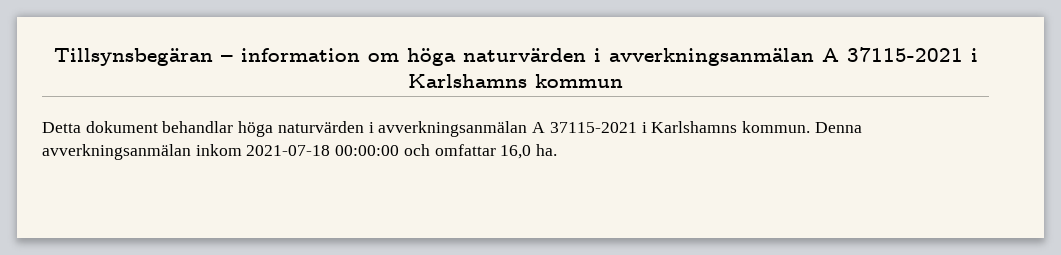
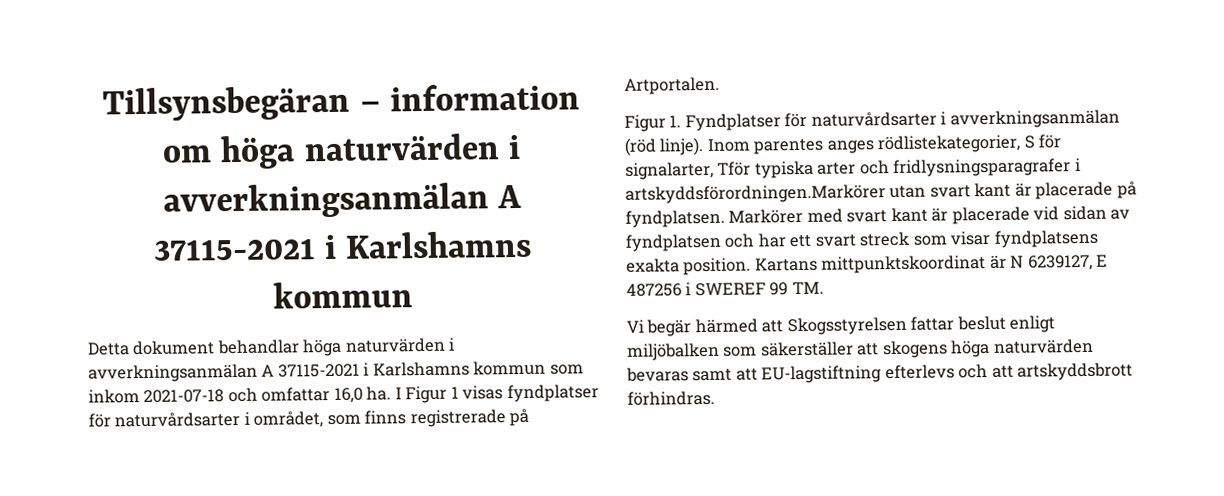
[741,121,862,133] [42,144,191,160] kommun. Denna avverkningsanmälan -> [473,360,584,376] kommun som
[335,145,400,156] 00:00:00 -> (225, 396) none
(558, 150) none -> [394,384,599,404] [88,408,530,428] [624,76,720,95] [624,109,1120,132] [624,134,1062,156] [625,158,1081,180] [625,181,1137,204] [625,205,1131,228] [625,229,1099,252] [626,254,1109,276] [626,281,824,297] [626,315,1056,337] [627,338,1094,361] [626,362,1134,384] [627,390,715,406] I Figur 1 visas fyndplatser för naturvårdsarter i området, som finns registrerade på Artportalen. // Figur 1. Fyndplatser för naturvårdsarter i avverkningsanmälan (röd linje). Inom parentes anges rödlistekategorier, S för signalarter, Tför typiska arter och fridlysningsparagrafer i artskyddsförordningen.Markörer utan svart kant är placerade på fyndplatsen. Markörer med svart kant är placerade vid sidan av fyndplatsen och har ett svart streck som visar fyndplatsens exakta position. Kartans mittpunktskoordinat är N 6239127, E 487256 i SWEREF 99 TM. // Vi begär härmed att Skogsstyrelsen fattar beslut enligt miljöbalken som säkerställer att skogens höga naturvärden bevaras samt att EU-lagstiftning efterlevs och att artskyddsbrott förhindras.

